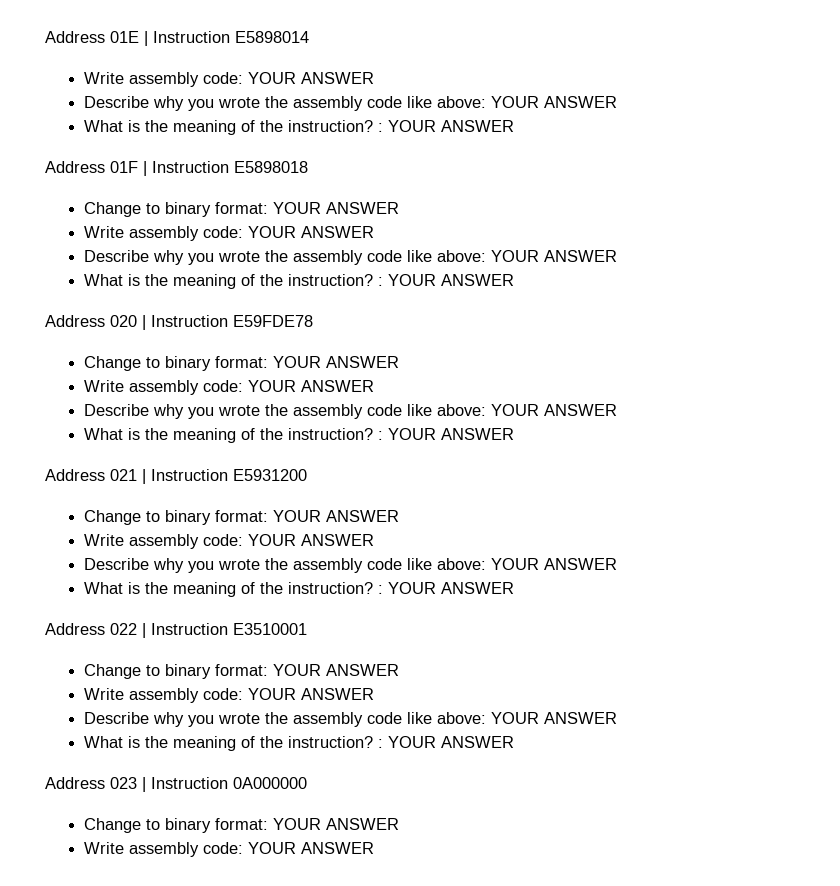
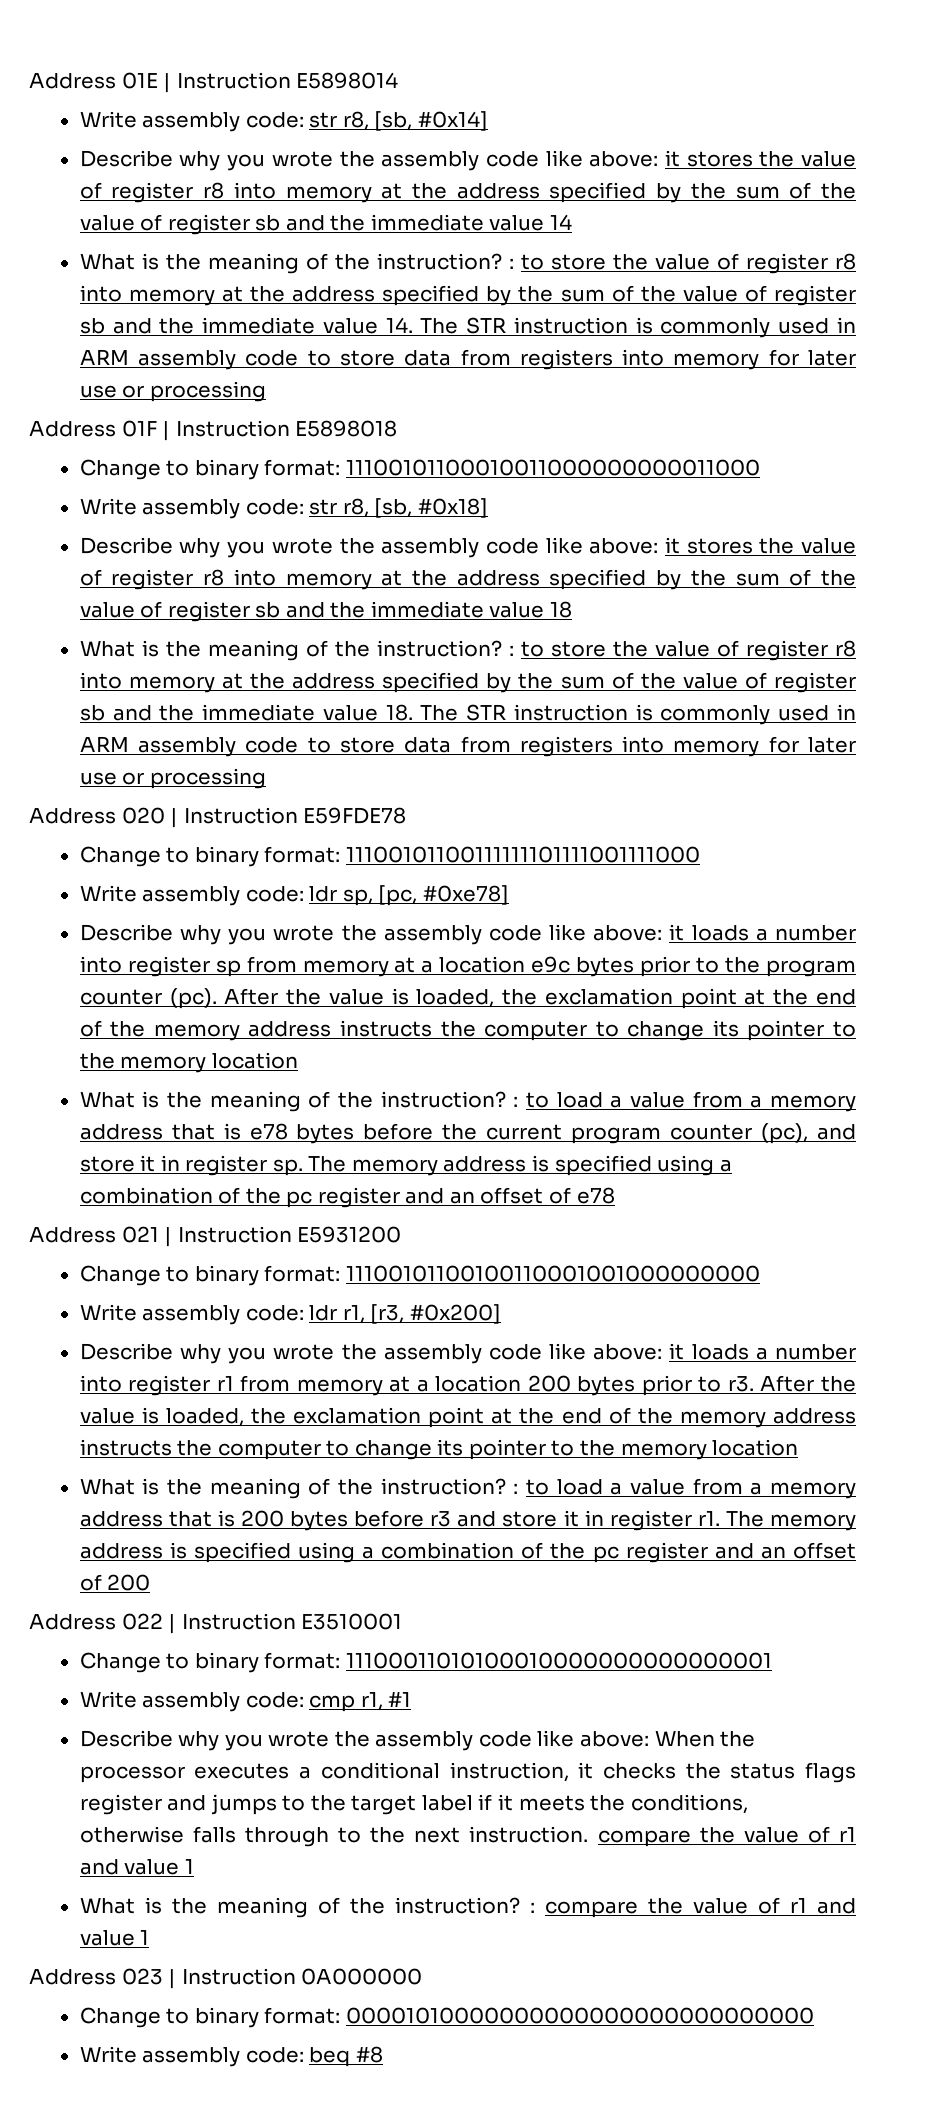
[247,72,374,84] [83,96,617,111] [83,120,514,135] YOUR ANSWER // Describe why you wrote the assembly code like above: YOUR ANSWER // What is the meaning of the instruction? : YOUR ANSWER -> [309,111,488,131] [79,150,857,171] [79,182,857,203] [79,214,573,235] [79,253,856,274] [79,285,857,306] [79,317,856,338] [79,349,856,370] [79,381,266,402] str r8, [sb, #0x14] // Describe why you wrote the assembly code like above: it stores the value of register r8 into memory at the address specified by the sum of the value of register sb and the immediate value 14 // What is the meaning of the instruction? : to store the value of register r8 into memory at the address specified by the sum of the value of register sb and the immediate value 14. The STR instruction is commonly used in ARM assembly code to store data from registers into memory for later use or processing
[272,202,399,214] [83,226,374,241] [83,250,617,265] [83,274,514,289] YOUR ANSWER // Write assembly code: YOUR ANSWER // Describe why you wrote the assembly code like above: YOUR ANSWER // What is the meaning of the instruction? : YOUR ANSWER -> [345,459,760,476] [79,498,488,519] [79,537,857,558] [79,569,857,590] [79,601,573,622] [79,640,856,661] [79,672,857,693] [79,704,856,725] [79,736,856,757] [79,768,266,789] 11100101100010011000000000011000 // Write assembly code: str r8, [sb, #0x18] // Describe why you wrote the assembly code like above: it stores the value of register r8 into memory at the address specified by the sum of the value of register sb and the immediate value 18 // What is the meaning of the instruction? : to store the value of register r8 into memory at the address specified by the sum of the value of register sb and the immediate value 18. The STR instruction is commonly used in ARM assembly code to store data from registers into memory for later use or processing
[272,356,399,368] [83,380,374,395] [83,404,617,419] [83,428,514,443] YOUR ANSWER // Write assembly code: YOUR ANSWER // Describe why you wrote the assembly code like above: YOUR ANSWER // What is the meaning of the instruction? : YOUR ANSWER -> [345,846,700,863] [79,885,509,906] [79,924,857,945] [79,956,856,977] [79,988,856,1009] [79,1020,857,1041] [79,1052,298,1073] [79,1091,856,1112] [79,1123,857,1144] [79,1155,732,1176] [79,1187,615,1208] 11100101100111111101111001111000 // Write assembly code: ldr sp, [pc, #0xe78] // Describe why you wrote the assembly code like above: it loads a number into register sp from memory at a location e9c bytes prior to the program counter (pc). After the value is loaded, the exclamation point at the end of the memory address instructs the computer to change its pointer to the memory location // What is the meaning of the instruction? : to load a value from a memory address that is e78 bytes before the current program counter (pc), and store it in register sp. The memory address is specified using a combination of the pc register and an offset of e78
[272,510,399,522] [83,534,374,549] [83,558,617,573] [83,582,514,597] YOUR ANSWER // Write assembly code: YOUR ANSWER // Describe why you wrote the assembly code like above: YOUR ANSWER // What is the meaning of the instruction? : YOUR ANSWER -> [345,1265,760,1282] [79,1304,501,1325] [79,1343,857,1364] [79,1375,856,1396] [79,1407,856,1428] [79,1439,799,1460] [79,1478,856,1499] [79,1510,856,1531] [79,1542,856,1563] [79,1574,151,1591] 11100101100100110001001000000000 // Write assembly code: ldr r1, [r3, #0x200] // Describe why you wrote the assembly code like above: it loads a number into register r1 from memory at a location 200 bytes prior to r3. After the value is loaded, the exclamation point at the end of the memory address instructs the computer to change its pointer to the memory location // What is the meaning of the instruction? : to load a value from a memory address that is 200 bytes before r3 and store it in register r1. The memory address is specified using a combination of the pc register and an offset of 200
[272,664,399,676] [83,688,374,703] [83,712,617,727] [83,736,514,751] YOUR ANSWER // Write assembly code: YOUR ANSWER // Describe why you wrote the assembly code like above: YOUR ANSWER // What is the meaning of the instruction? : YOUR ANSWER -> [345,1652,772,1669] [79,1691,412,1712] [79,1730,756,1751] [79,1762,856,1783] [79,1794,748,1815] [79,1826,856,1847] [79,1859,194,1875] [79,1897,857,1918] [79,1930,150,1946] 11100011010100010000000000000001 // Write assembly code: cmp r1, #1 // Describe why you wrote the assembly code like above: When the processor executes a conditional instruction, it checks the status flags register and jumps to the target label if it meets the conditions, otherwise falls through to the next instruction. compare the value of r1 and value 1 // What is the meaning of the instruction? : compare the value of r1 and value 1
[272,818,399,830] [83,842,374,857] YOUR ANSWER // Write assembly code: YOUR ANSWER -> [345,2007,814,2024] [79,2046,383,2067] 00001010000000000000000000000000 // Write assembly code: beq #8

